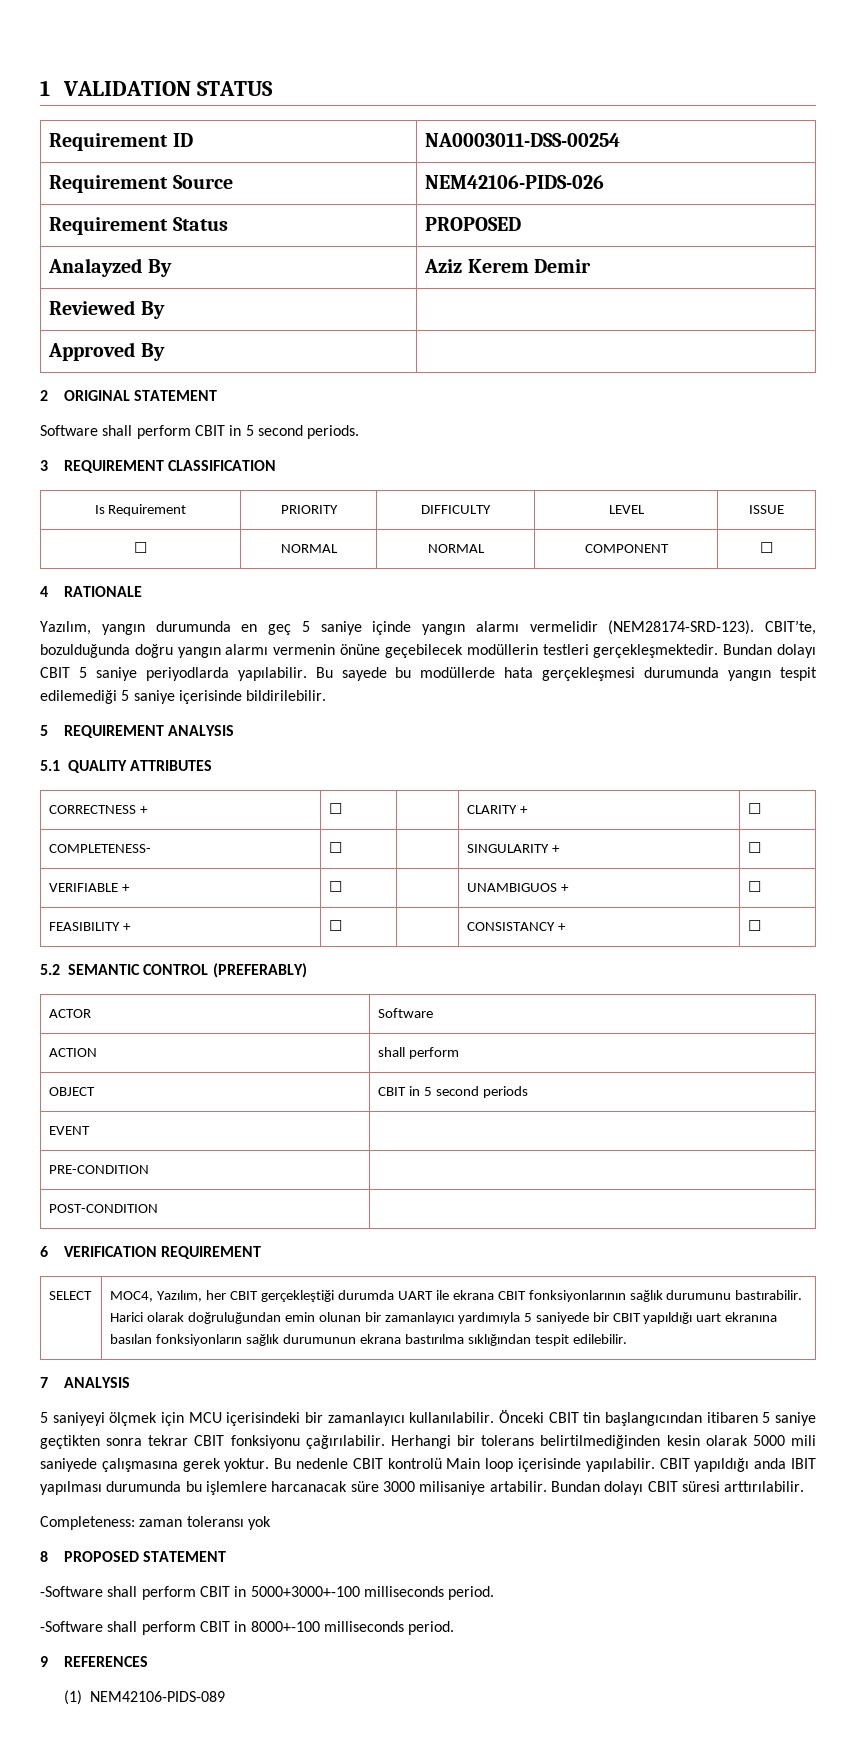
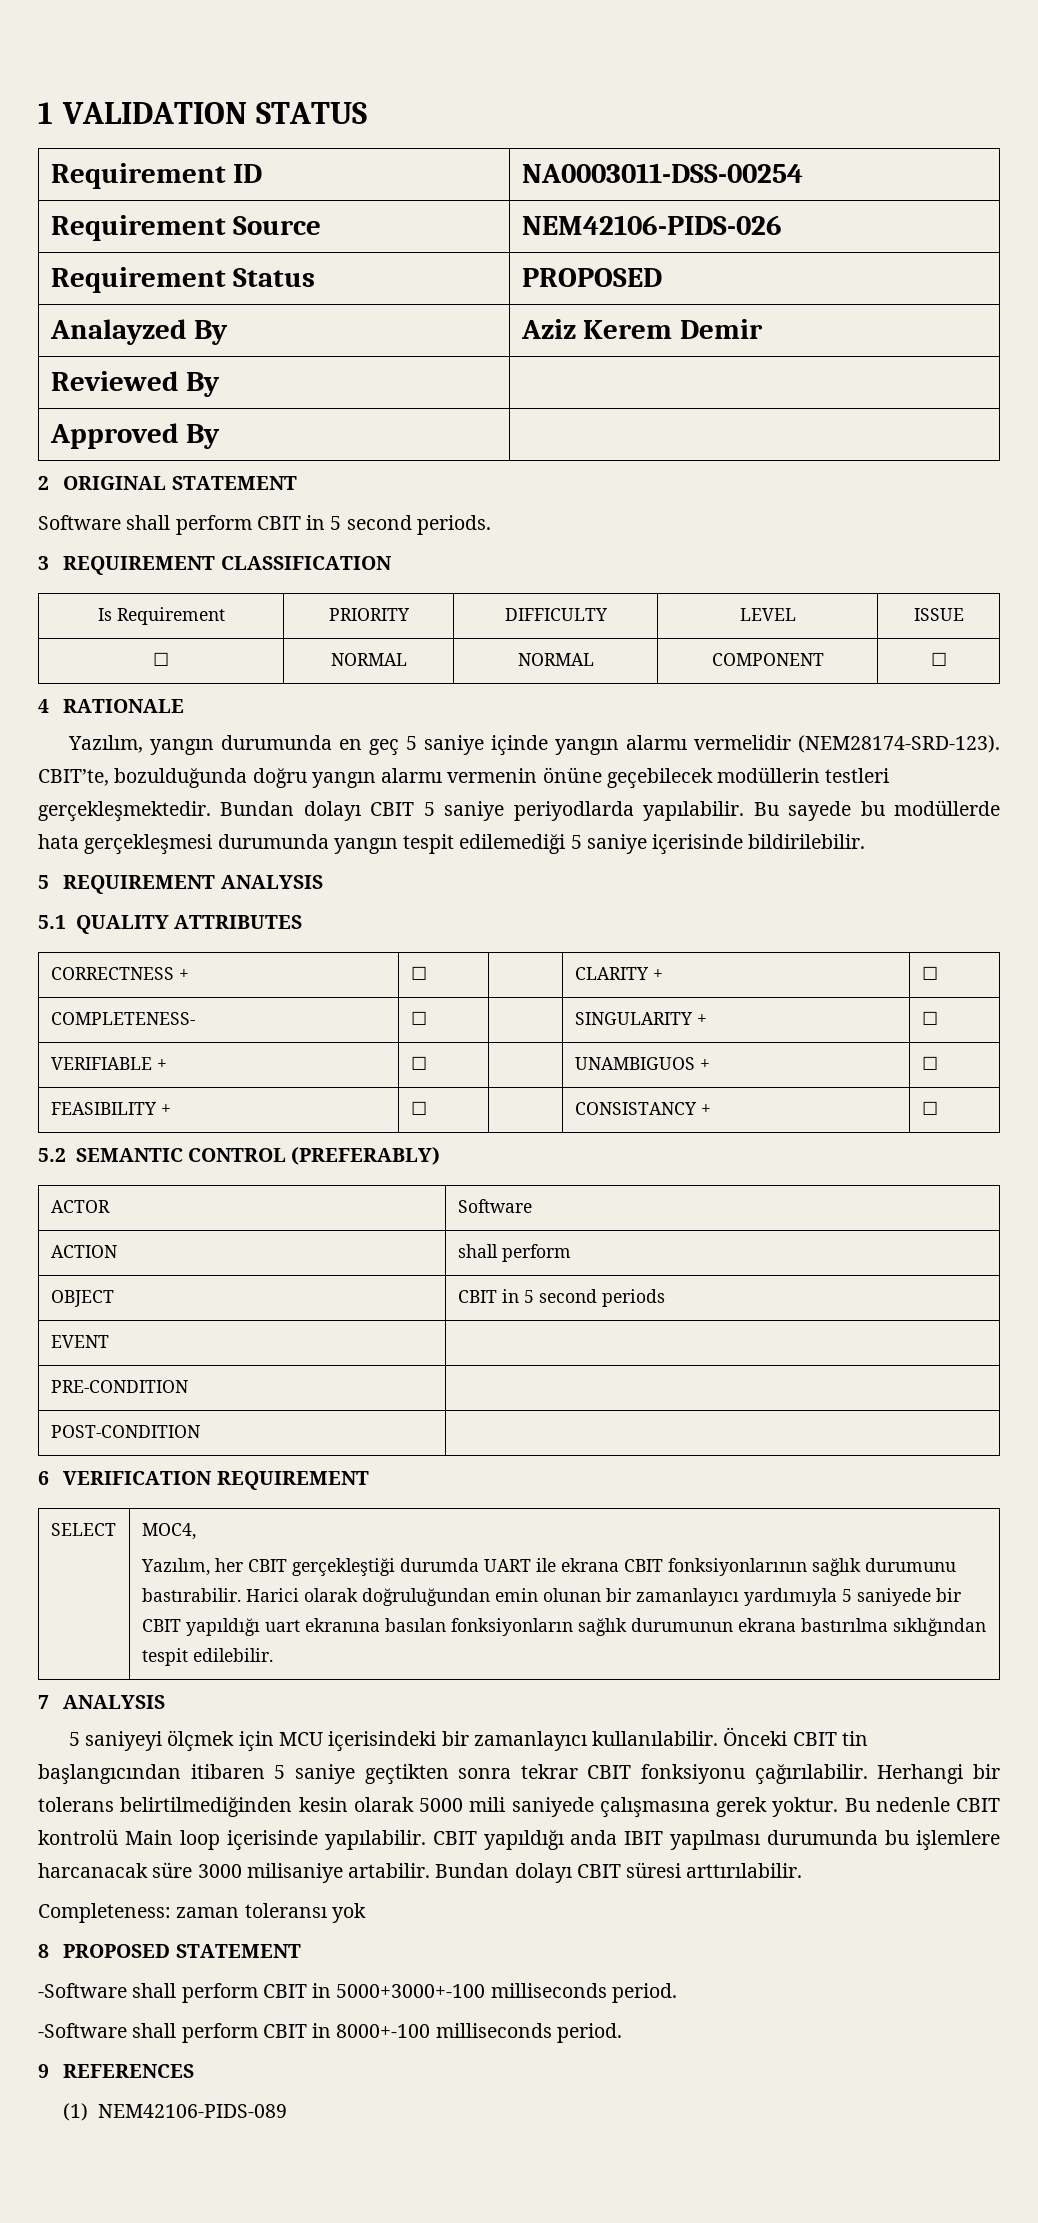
(154, 1296) none -> (196, 1531) //

